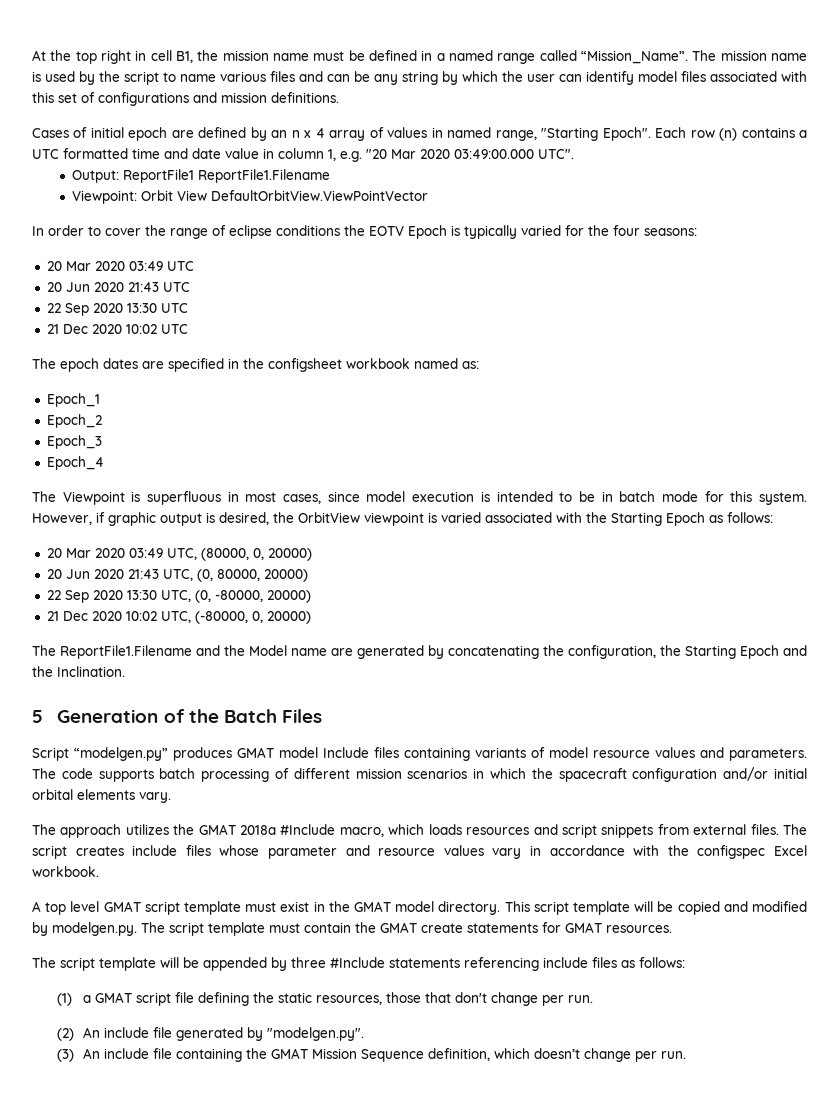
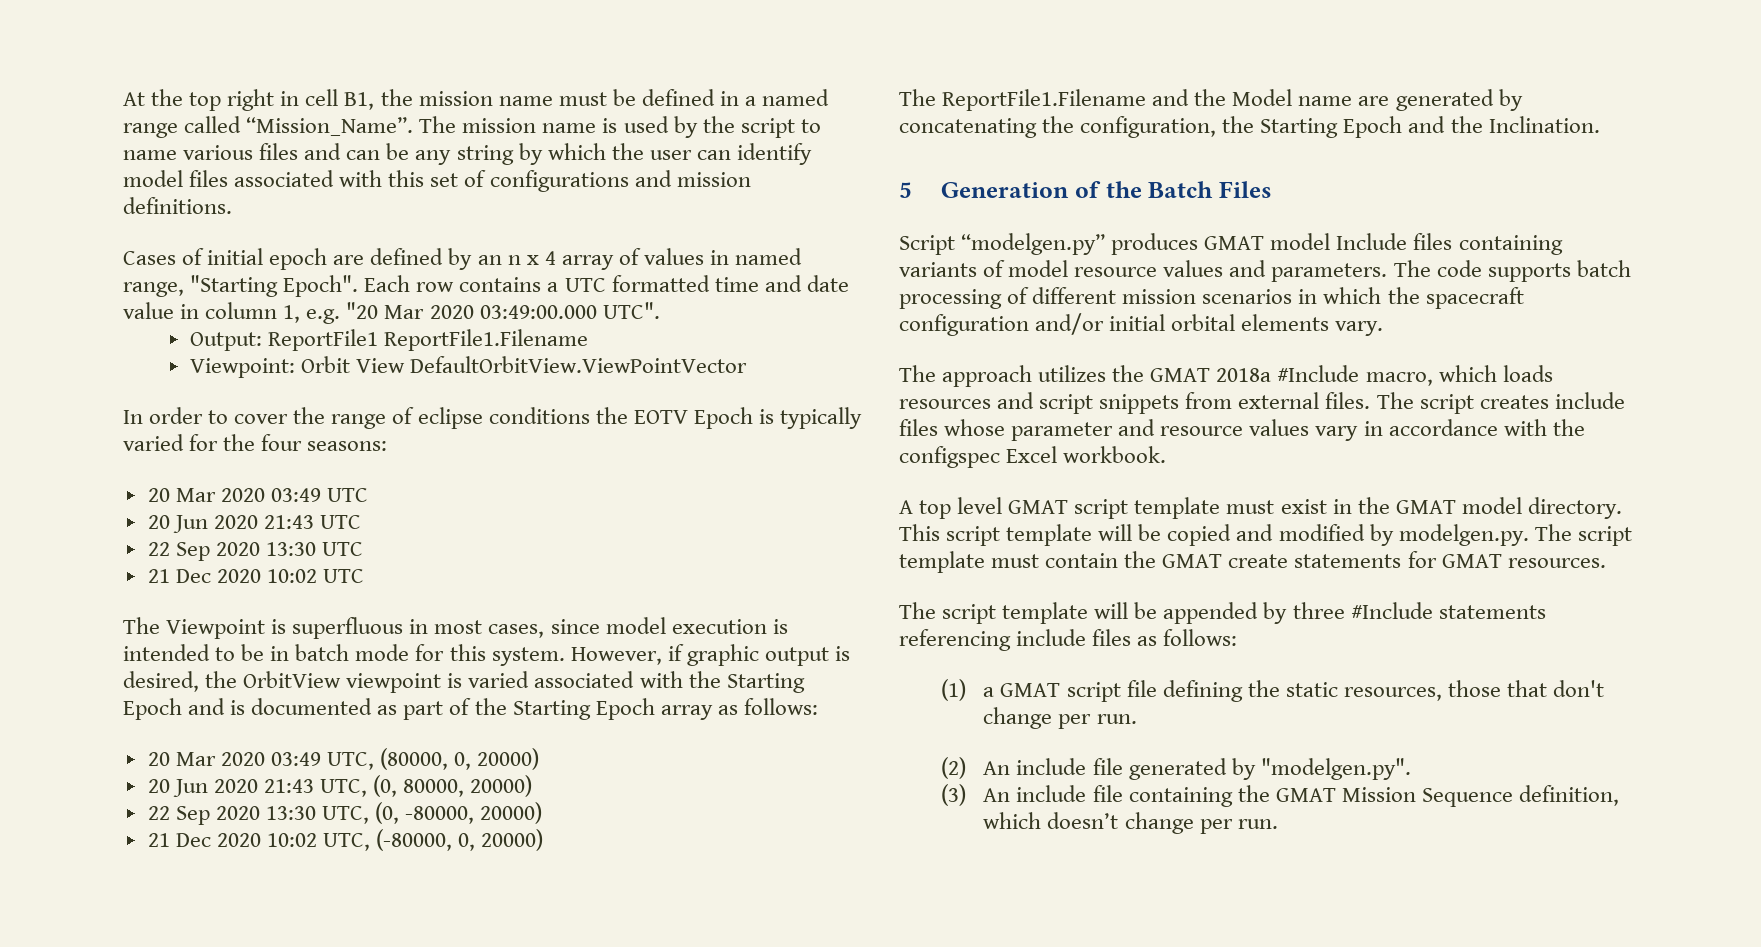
[719,128,738,141] (n) -> (455, 287) none
[32,358,479,372] [46,393,100,407] [46,414,102,428] [46,435,102,449] [46,456,104,470] // The epoch dates are specified in the configsheet workbook named as: // Epoch_1 // Epoch_2 // Epoch_3 // Epoch_4 -> (365, 576) none
(705, 519) none -> [188,698,713,720] and is documented as part of the Starting Epoch array

